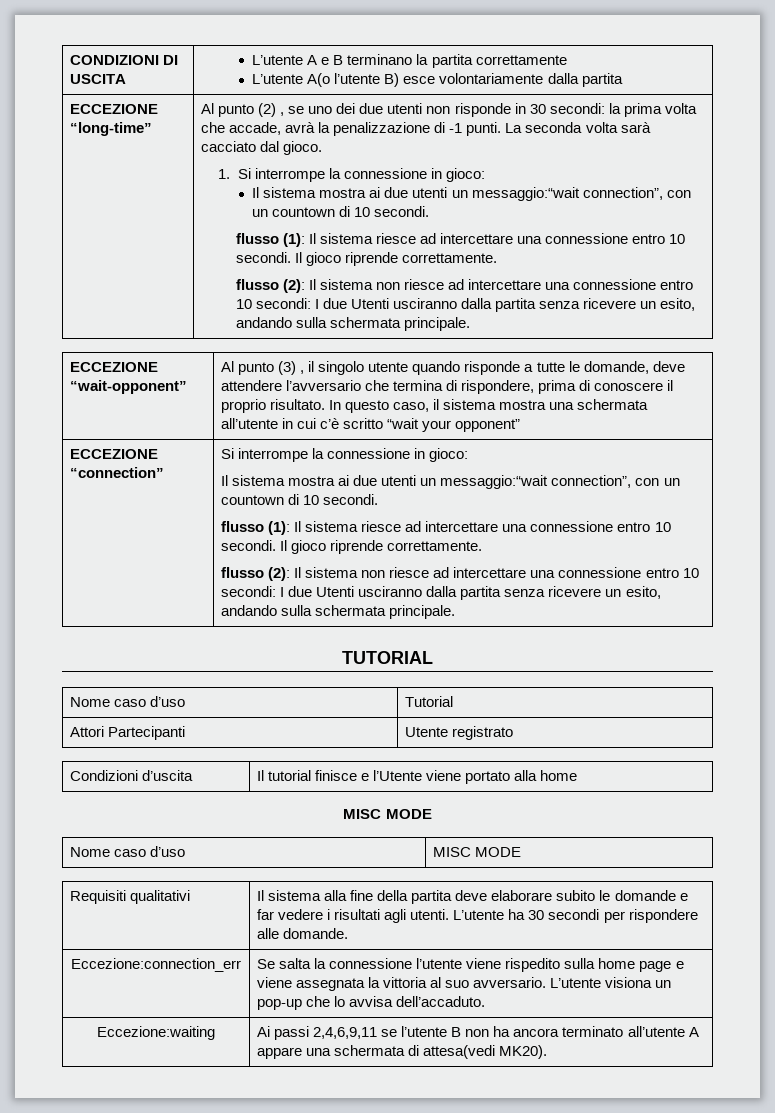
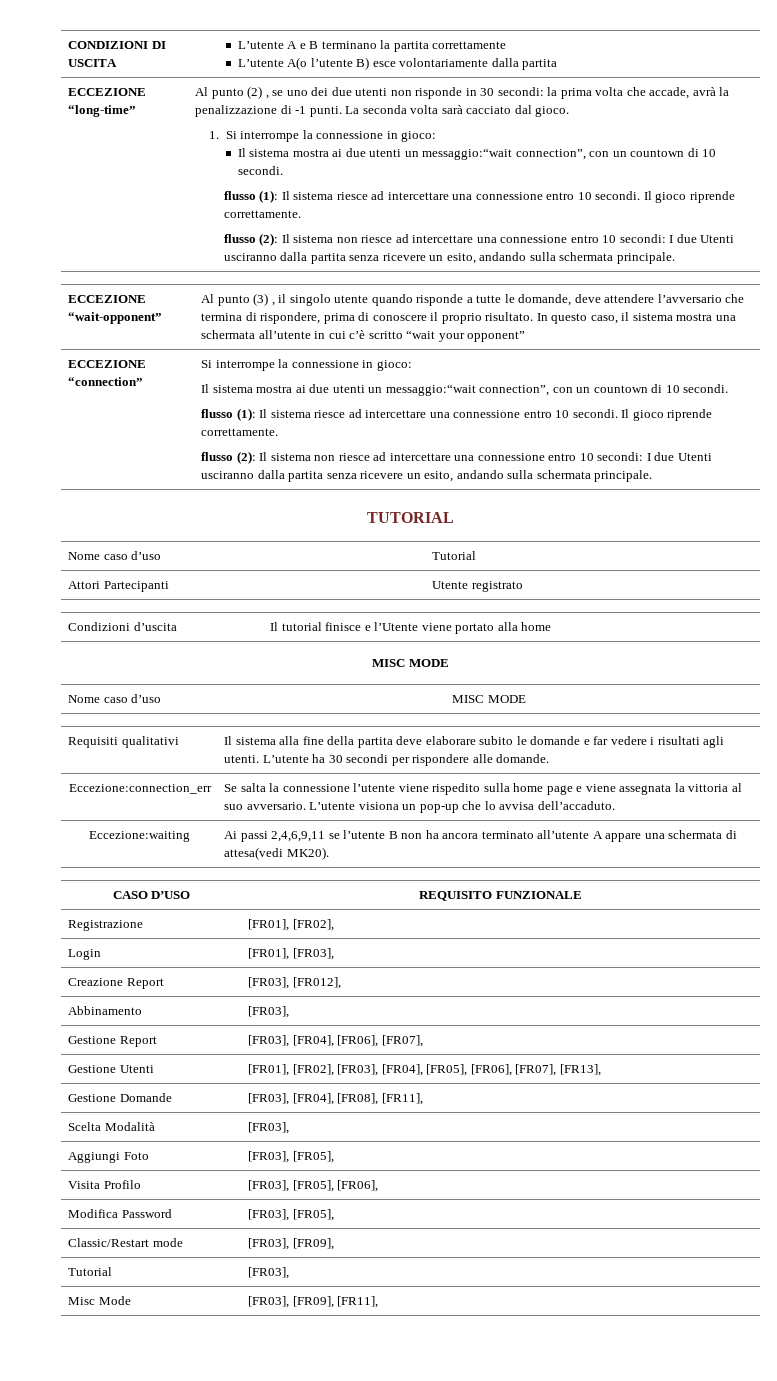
(548, 1052) none -> [112,891,191,899] [419,891,582,901] [67,920,143,931] [247,919,334,931] [67,949,101,960] [247,948,334,960] [67,978,164,989] [247,977,341,989] [67,1006,142,1015] [247,1006,289,1018] [67,1036,157,1047] [247,1035,423,1047] [67,1065,154,1073] [247,1064,601,1076] [67,1093,172,1102] [247,1093,423,1105] [67,1122,155,1131] [247,1122,289,1134] [67,1152,149,1163] [247,1151,334,1163] [67,1180,141,1189] [247,1180,379,1192] [67,1209,172,1218] [247,1209,334,1221] [67,1238,183,1247] [247,1238,334,1250] [67,1267,112,1276] [247,1267,289,1279] [67,1296,131,1305] [247,1296,379,1308] // CASO D’USO | REQUISITO FUNZIONALE // Registrazione | [FR01], [FR02], // Login | [FR01], [FR03], // Creazione Report | [FR03], [FR012], // Abbinamento | [FR03], // Gestione Report | [FR03], [FR04], [FR06], [FR07], // Gestione Utenti | [FR01], [FR02], [FR03], [FR04], [FR05], [FR06], [FR07], [FR13], // Gestione Domande | [FR03], [FR04], [FR08], [FR11], // Scelta Modalità | [FR03], // Aggiungi Foto | [FR03], [FR05], // Visita Profilo | [FR03], [FR05], [FR06], // Modifica Password | [FR03], [FR05], // Classic/Restart mode | [FR03], [FR09], // Tutorial | [FR03], // Misc Mode | [FR03], [FR09], [FR11],

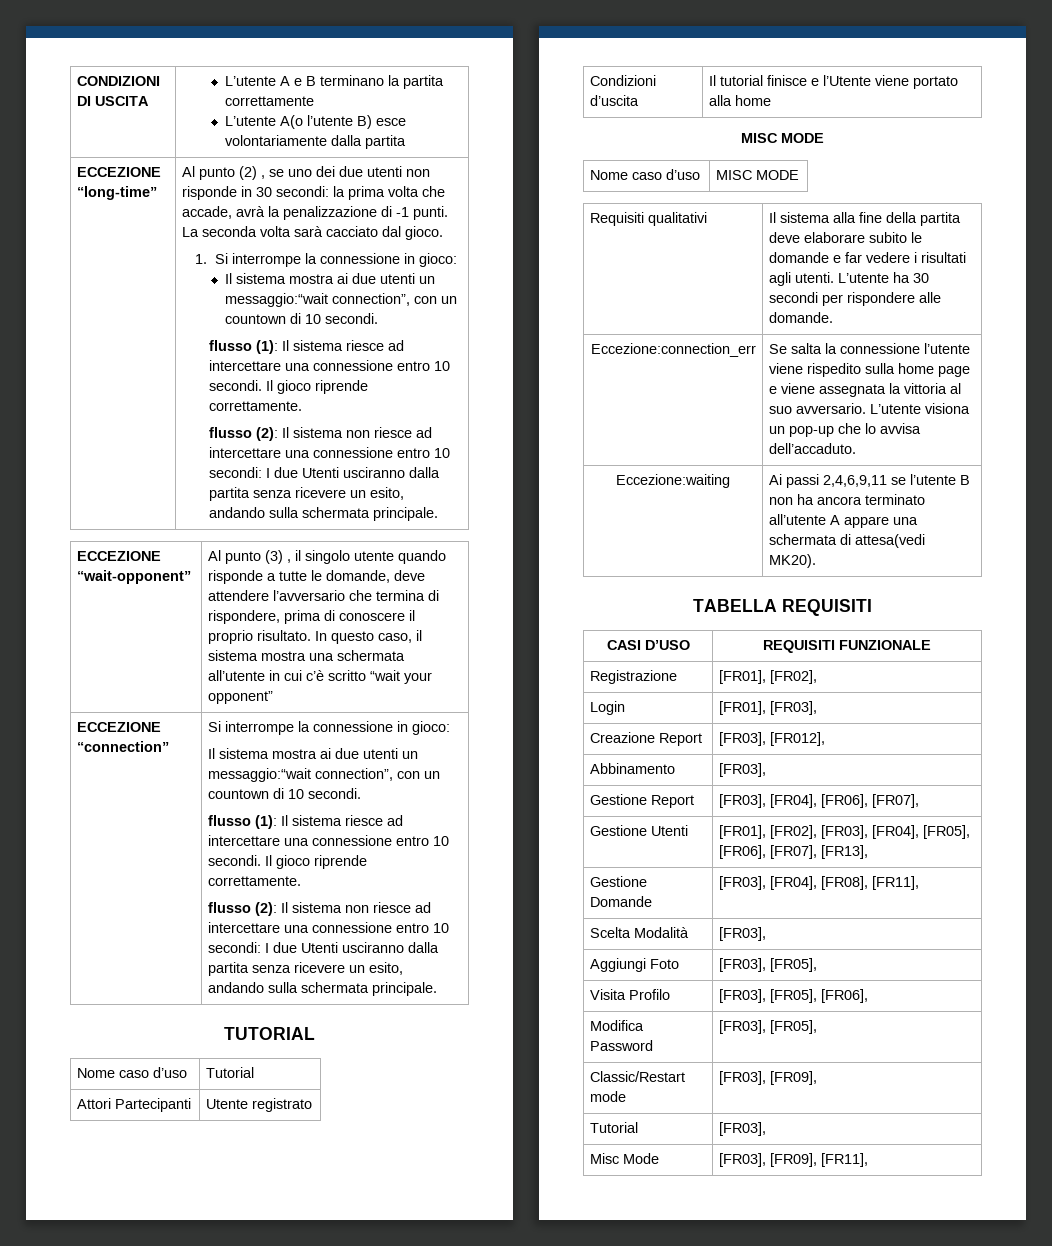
[112,891,148,899] // CASO -> [693,599,872,616] [606,640,641,650] // TABELLA REQUISITI // CASI
[419,891,493,901] REQUISITO -> [763,640,835,653] REQUISITI

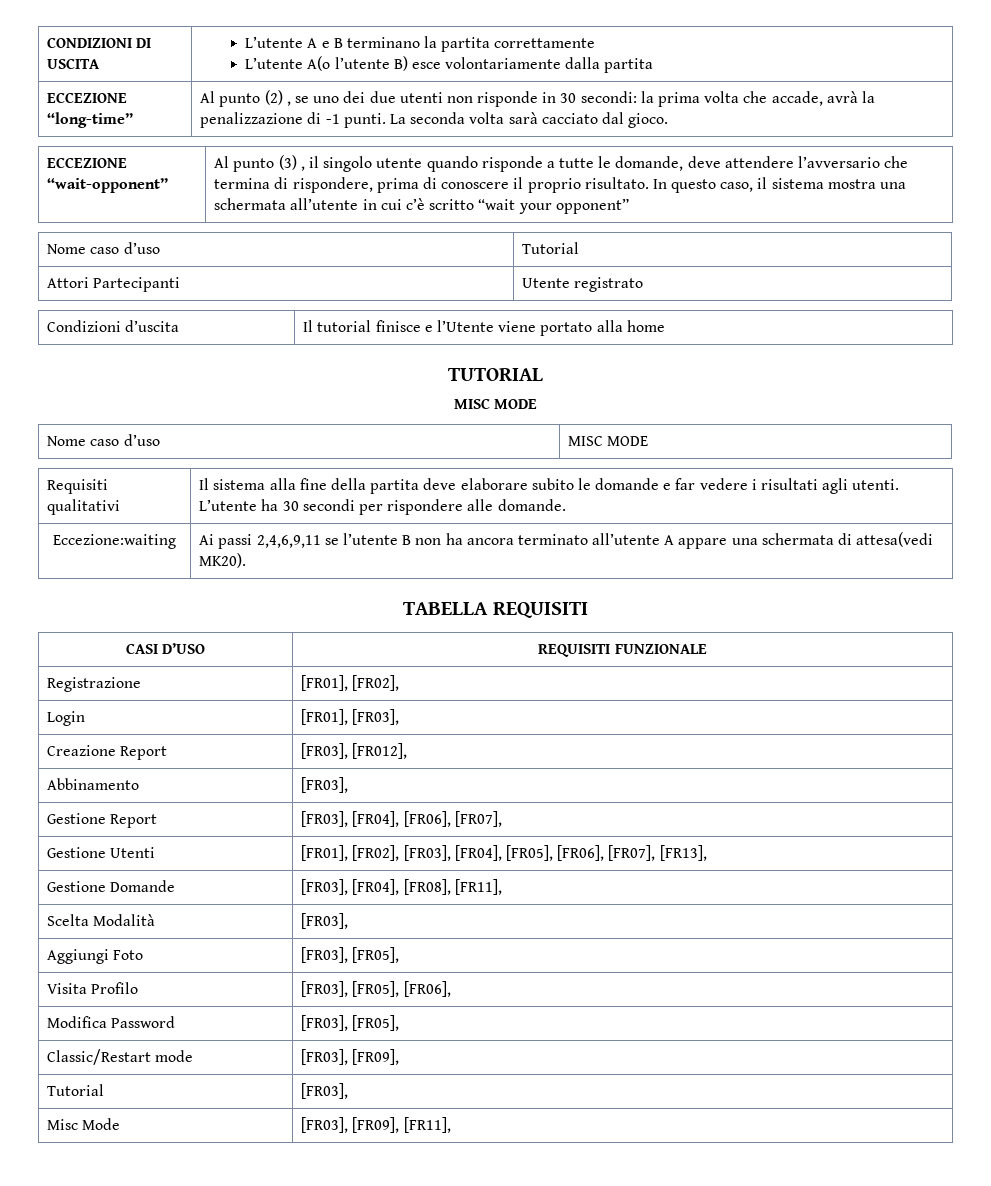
[195,253,457,267] [225,273,436,284] [225,293,458,307] [225,313,379,324] [209,340,405,354] [209,360,451,371] [209,380,369,394] [209,401,303,411] [209,427,433,441] [209,447,451,458] [209,467,441,478] [209,487,405,501] [209,507,439,521] // 1. Si interrompe la connessione in gioco: // Il sistema mostra ai due utenti un messaggio:“wait connection”, con un countown di 10 secondi. // flusso (1): Il sistema riesce ad intercettare una connessione entro 10 secondi. Il gioco riprende correttamente. // flusso (2): Il sistema non riesce ad intercettare una connessione entro 10 secondi: I due Utenti usciranno dalla partita senza ricevere un esito, andando sulla schermata principale. -> (669, 120) none
[76,722,161,732] [76,741,169,752] [207,721,450,735] [207,748,418,759] [207,768,440,782] [207,788,361,799] [207,815,403,829] [207,835,449,846] [207,855,367,869] [207,876,301,886] [207,902,431,916] [207,922,449,933] [207,942,439,953] [207,962,403,976] [207,982,437,996] [224,1027,315,1040] // ECCEZIONE “connection” | Si interrompe la connessione in gioco: // Il sistema mostra ai due utenti un messaggio:“wait connection”, con un countown di 10 secondi. // flusso (1): Il sistema riesce ad intercettare una connessione entro 10 secondi. Il gioco riprende correttamente. // flusso (2): Il sistema non riesce ad intercettare una connessione entro 10 secondi: I due Utenti usciranno dalla partita senza ricevere un esito, andando sulla schermata principale. // TUTORIAL -> (629, 206) none
(771, 100) none -> [448,368,543,381] // TUTORIAL
[590,343,756,357] [768,343,970,354] [768,363,970,377] [768,383,961,397] [768,403,970,414] [768,423,921,437] [768,443,856,454] // Eccezione:connection_err | Se salta la connessione l’utente viene rispedito sulla home page e viene assegnata la vittoria al suo avversario. L’utente visiona un pop-up che lo avvisa dell’accaduto. -> (566, 505) none

